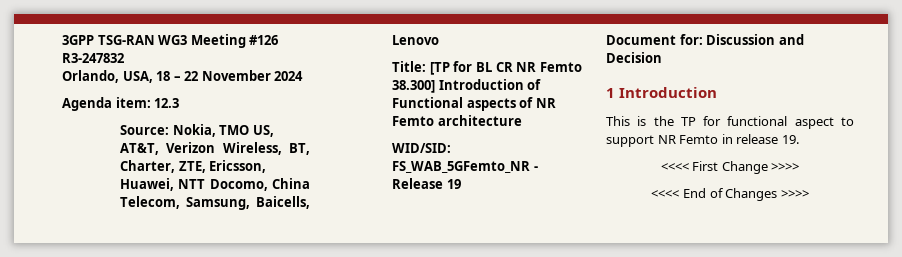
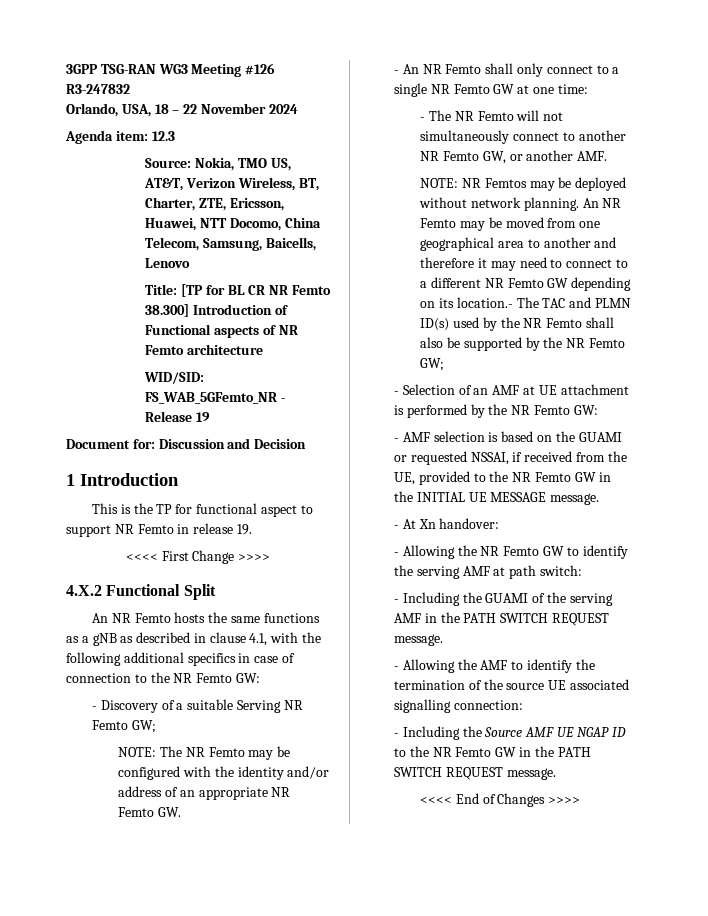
(800, 167) none -> [66,584,216,600] [92,612,320,623] [66,632,322,646] [66,652,295,666] [66,672,260,683] [92,699,303,713] [92,720,156,733] [118,746,291,760] [118,766,330,780] [118,786,291,800] [118,807,181,817] [394,63,620,77] [394,83,588,97] [420,110,564,121] [420,130,626,144] [420,150,608,164] [420,177,627,191] [419,197,622,211] [420,217,601,231] [420,237,617,251] [420,257,628,271] [420,277,632,291] [420,297,631,308] [420,317,614,331] [420,337,625,351] [420,358,445,371] [394,384,629,395] [394,404,598,418] [394,431,622,442] [394,451,627,465] [394,471,611,485] [394,491,600,505] [394,518,500,529] [394,545,628,559] [394,565,582,579] [394,592,613,606] [394,612,609,626] [394,634,444,646] [394,659,595,673] [394,679,629,690] [394,699,523,713] [394,726,626,740] [394,746,591,757] [394,767,556,780] // 4.X.2 Functional Split // An NR Femto hosts the same functions as a gNB as described in clause 4.1, with the following additional specifics in case of connection to the NR Femto GW: // - Discovery of a suitable Serving NR Femto GW; // NOTE: The NR Femto may be configured with the identity and/or address of an appropriate NR Femto GW. // - An NR Femto shall only connect to a single NR Femto GW at one time: // - The NR Femto will not simultaneously connect to another NR Femto GW, or another AMF. // NOTE: NR Femtos may be deployed without network planning. An NR Femto may be moved from one geographical area to another and therefore it may need to connect to a different NR Femto GW depending on its location.- The TAC and PLMN ID(s) used by the NR Femto shall also be supported by the NR Femto GW; // - Selection of an AMF at UE attachment is performed by the NR Femto GW: // - AMF selection is based on the GUAMI or requested NSSAI, if received from the UE, provided to the NR Femto GW in the INITIAL UE MESSAGE message. // - At Xn handover: // - Allowing the NR Femto GW to identify the serving AMF at path switch: // - Including the GUAMI of the serving AMF in the PATH SWITCH REQUEST message. // - Allowing the AMF to identify the termination of the source UE associated signalling connection: // - Including the Source AMF UE NGAP ID to the NR Femto GW in the PATH SWITCH REQUEST message.

